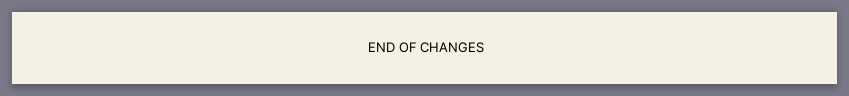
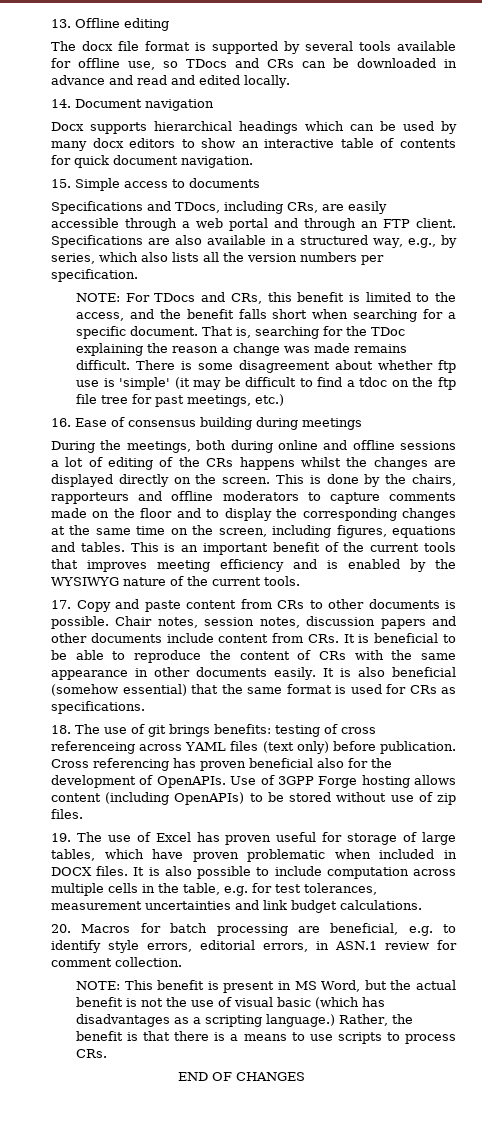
(367, 47) none -> [51,18,170,31] [51,41,456,54] [51,58,458,70] [51,75,291,88] [51,99,215,111] [51,121,457,134] [51,138,457,151] [51,155,254,168] [51,178,261,191] [51,201,388,214] [51,218,456,231] [51,235,457,248] [51,252,385,265] [51,269,139,282] [76,292,456,304] [76,309,456,322] [76,326,406,339] [76,343,408,356] [76,360,457,373] [76,377,457,390] [76,394,285,407] [51,417,363,430] [51,440,456,453] [51,457,457,470] [51,474,457,487] [51,491,456,504] [51,508,456,521] [51,525,456,538] [51,542,456,555] [51,559,456,572] [51,576,301,586] [51,599,457,612] [51,616,456,629] [51,633,456,643] [51,650,456,663] [51,667,456,680] [51,684,457,696] [51,701,146,714] [51,724,377,737] [51,741,457,754] [51,758,393,771] [51,775,456,788] [51,792,456,805] [51,809,84,819] [51,832,456,845] [51,849,458,862] [51,866,456,879] [51,883,378,896] [51,900,423,913] [51,923,456,936] [51,940,457,953] [51,957,183,967] [76,980,456,993] [76,997,386,1009] [76,1014,414,1027] [76,1031,456,1044] [76,1049,108,1058] 13. Offline editing // The docx file format is supported by several tools available for offline use, so TDocs and CRs can be downloaded in advance and read and edited locally. // 14. Document navigation // Docx supports hierarchical headings which can be used by many docx editors to show an interactive table of contents for quick document navigation. // 15. Simple access to documents // Specifications and TDocs, including CRs, are easily accessible through a web portal and through an FTP client. Specifications are also available in a structured way, e.g., by series, which also lists all the version numbers per specification. // NOTE: For TDocs and CRs, this benefit is limited to the access, and the benefit falls short when searching for a specific document. That is, searching for the TDoc explaining the reason a change was made remains difficult. There is some disagreement about whether ftp use is 'simple' (it may be difficult to find a tdoc on the ftp file tree for past meetings, etc.) // 16. Ease of consensus building during meetings // During the meetings, both during online and offline sessions a lot of editing of the CRs happens whilst the changes are displayed directly on the screen. This is done by the chairs, rapporteurs and offline moderators to capture comments made on the floor and to display the corresponding changes at the same time on the screen, including figures, equations and tables. This is an important benefit of the current tools that improves meeting efficiency and is enabled by the WYSIWYG nature of the current tools. // 17. Copy and paste content from CRs to other documents is possible. Chair notes, session notes, discussion papers and other documents include content from CRs. It is beneficial to be able to reproduce the content of CRs with the same appearance in other documents easily. It is also beneficial (somehow essential) that the same format is used for CRs as specifications. // 18. The use of git brings benefits: testing of cross referenceing across YAML files (text only) before publication. Cross referencing has proven beneficial also for the development of OpenAPIs. Use of 3GPP Forge hosting allows content (including OpenAPIs) to be stored without use of zip files. // 19. The use of Excel has proven useful for storage of large tables, which have proven problematic when included in DOCX files. It is also possible to include computation across multiple cells in the table, e.g. for test tolerances, measurement uncertainties and link budget calculations. // 20. Macros for batch processing are beneficial, e.g. to identify style errors, editorial errors, in ASN.1 review for comment collection. // NOTE: This benefit is present in MS Word, but the actual benefit is not the use of visual basic (which has disadvantages as a scripting language.) Rather, the benefit is that there is a means to use scripts to process CRs. //

